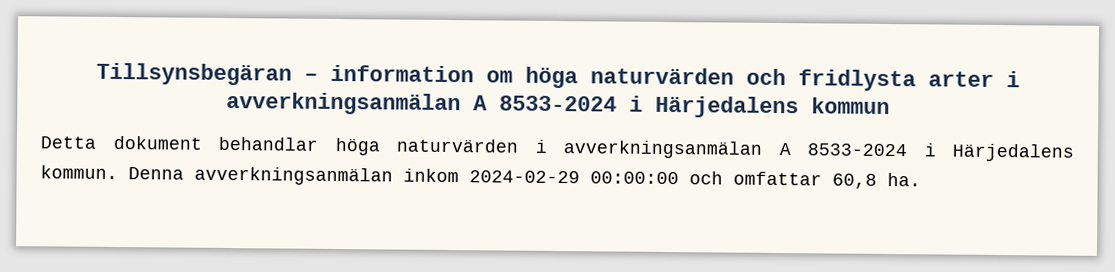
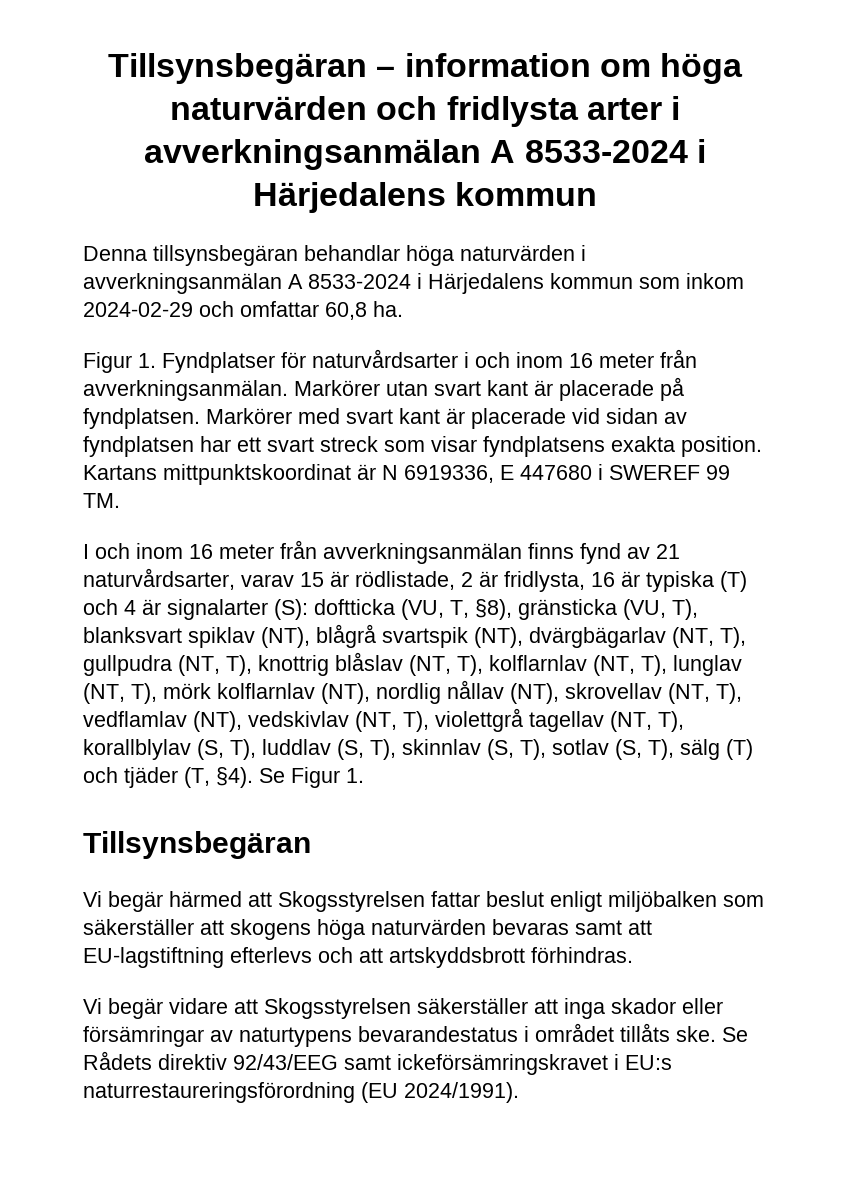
[40,135,202,150] Detta dokument -> [83,245,298,266] Denna tillsynsbegäran
[40,165,393,186] kommun. Denna avverkningsanmälan -> [550,273,680,289] kommun som
[590,171,679,185] 00:00:00 -> (193, 309) none
(921, 179) none -> [83,349,697,373] [83,377,684,401] [83,408,687,429] [83,436,762,457] [83,464,730,485] [83,493,120,508] [83,540,680,564] [83,568,747,592] [83,599,698,620] [83,624,746,648] [83,652,742,676] [83,680,742,704] [83,708,684,732] [83,739,753,760] [83,767,364,788] [83,831,311,859] [83,891,764,912] [83,919,652,940] [83,947,633,968] [83,998,723,1019] [83,1023,748,1047] [83,1051,672,1075] [83,1082,519,1103] // Figur 1. Fyndplatser för naturvårdsarter i och inom 16 meter från avverkningsanmälan. Markörer utan svart kant är placerade på fyndplatsen. Markörer med svart kant är placerade vid sidan av fyndplatsen har ett svart streck som visar fyndplatsens exakta position. Kartans mittpunktskoordinat är N 6919336, E 447680 i SWEREF 99 TM. // I och inom 16 meter från avverkningsanmälan finns fynd av 21 naturvårdsarter, varav 15 är rödlistade, 2 är fridlysta, 16 är typiska (T) och 4 är signalarter (S): doftticka (VU, T, §8), gränsticka (VU, T), blanksvart spiklav (NT), blågrå svartspik (NT), dvärgbägarlav (NT, T), gullpudra (NT, T), knottrig blåslav (NT, T), kolflarnlav (NT, T), lunglav (NT, T), mörk kolflarnlav (NT), nordlig nållav (NT), skrovellav (NT, T), vedflamlav (NT), vedskivlav (NT, T), violettgrå tagellav (NT, T), korallblylav (S, T), luddlav (S, T), skinnlav (S, T), sotlav (S, T), sälg (T) och tjäder (T, §4). Se Figur 1. // Tillsynsbegäran // Vi begär härmed att Skogsstyrelsen fattar beslut enligt miljöbalken som säkerställer att skogens höga naturvärden bevaras samt att EU-lagstiftning efterlevs och att artskyddsbrott förhindras. // Vi begär vidare att Skogsstyrelsen säkerställer att inga skador eller försämringar av naturtypens bevarandestatus i området tillåts ske. Se Rådets direktiv 92/43/EEG samt ickeförsämringskravet i EU:s naturrestaureringsförordning (EU 2024/1991).

